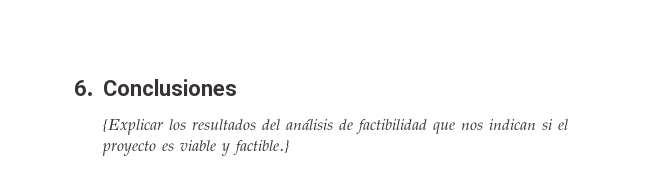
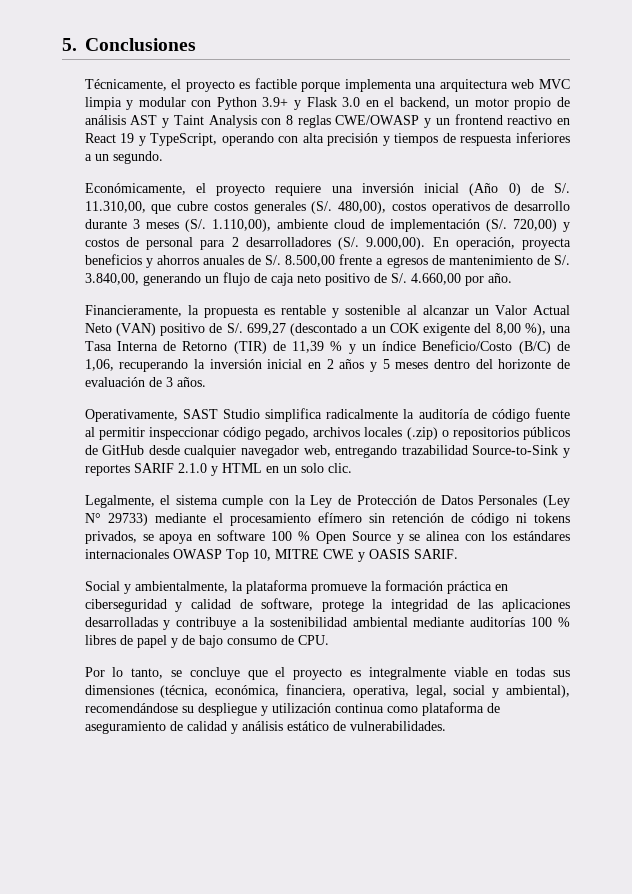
[74,80,93,96] 6. -> [62,38,77,51] 5.
[102,119,568,135] [101,140,289,156] {Explicar los resultados del análisis de factibilidad que nos indican si el proyecto es viable y factible.} -> [84,78,571,92] [84,97,571,110] [84,114,570,128] [84,132,570,146] [84,151,163,164] [84,183,571,196] [84,201,570,214] [84,219,571,232] [84,237,571,250] [84,254,571,268] [84,272,512,286] [84,305,570,318] [84,323,571,336] [84,340,570,354] [84,359,571,372] [84,377,206,387] [84,408,570,422] [84,427,570,440] [84,445,570,458] [84,463,352,476] [84,495,571,508] [84,512,570,526] [84,530,571,544] [84,549,458,562] [84,580,508,594] [84,598,570,612] [84,617,570,630] [84,635,329,648] [84,667,570,680] [84,684,571,698] [84,702,500,716] [84,721,446,734] Técnicamente, el proyecto es factible porque implementa una arquitectura web MVC limpia y modular con Python 3.9+ y Flask 3.0 en el backend, un motor propio de análisis AST y Taint Analysis con 8 reglas CWE/OWASP y un frontend reactivo en React 19 y TypeScript, operando con alta precisión y tiempos de respuesta inferiores a un segundo. // Económicamente, el proyecto requiere una inversión inicial (Año 0) de S/. 11.310,00, que cubre costos generales (S/. 480,00), costos operativos de desarrollo durante 3 meses (S/. 1.110,00), ambiente cloud de implementación (S/. 720,00) y costos de personal para 2 desarrolladores (S/. 9.000,00). En operación, proyecta beneficios y ahorros anuales de S/. 8.500,00 frente a egresos de mantenimiento de S/. 3.840,00, generando un flujo de caja neto positivo de S/. 4.660,00 por año. // Financieramente, la propuesta es rentable y sostenible al alcanzar un Valor Actual Neto (VAN) positivo de S/. 699,27 (descontado a un COK exigente del 8,00 %), una Tasa Interna de Retorno (TIR) de 11,39 % y un índice Beneficio/Costo (B/C) de 1,06, recuperando la inversión inicial en 2 años y 5 meses dentro del horizonte de evaluación de 3 años. // Operativamente, SAST Studio simplifica radicalmente la auditoría de código fuente al permitir inspeccionar código pegado, archivos locales (.zip) o repositorios públicos de GitHub desde cualquier navegador web, entregando trazabilidad Source-to-Sink y reportes SARIF 2.1.0 y HTML en un solo clic. // Legalmente, el sistema cumple con la Ley de Protección de Datos Personales (Ley N° 29733) mediante el procesamiento efímero sin retención de código ni tokens privados, se apoya en software 100 % Open Source y se alinea con los estándares internacionales OWASP Top 10, MITRE CWE y OASIS SARIF. // Social y ambientalmente, la plataforma promueve la formación práctica en ciberseguridad y calidad de software, protege la integridad de las aplicaciones desarrolladas y contribuye a la sostenibilidad ambiental mediante auditorías 100 % libres de papel y de bajo consumo de CPU. // Por lo tanto, se concluye que el proyecto es integralmente viable en todas sus dimensiones (técnica, económica, financiera, operativa, legal, social y ambiental), recomendándose su despliegue y utilización continua como plataforma de aseguramiento de calidad y análisis estático de vulnerabilidades.

